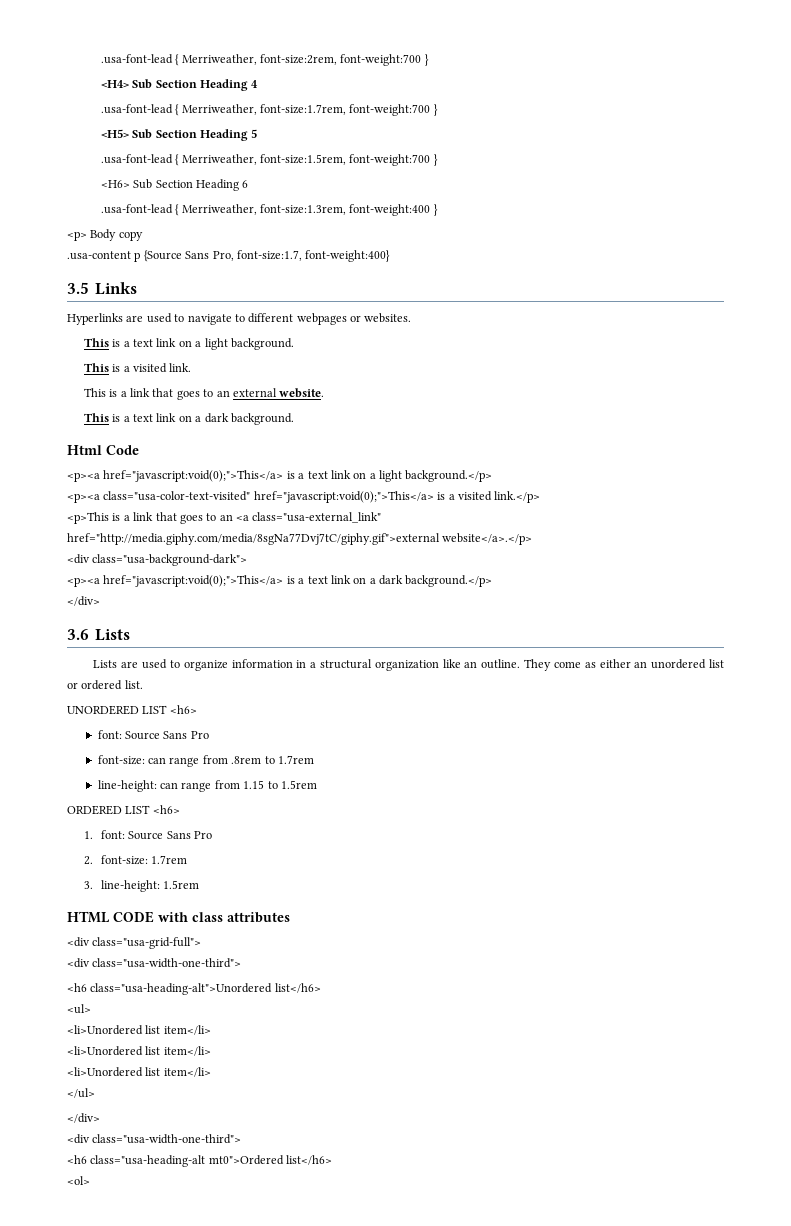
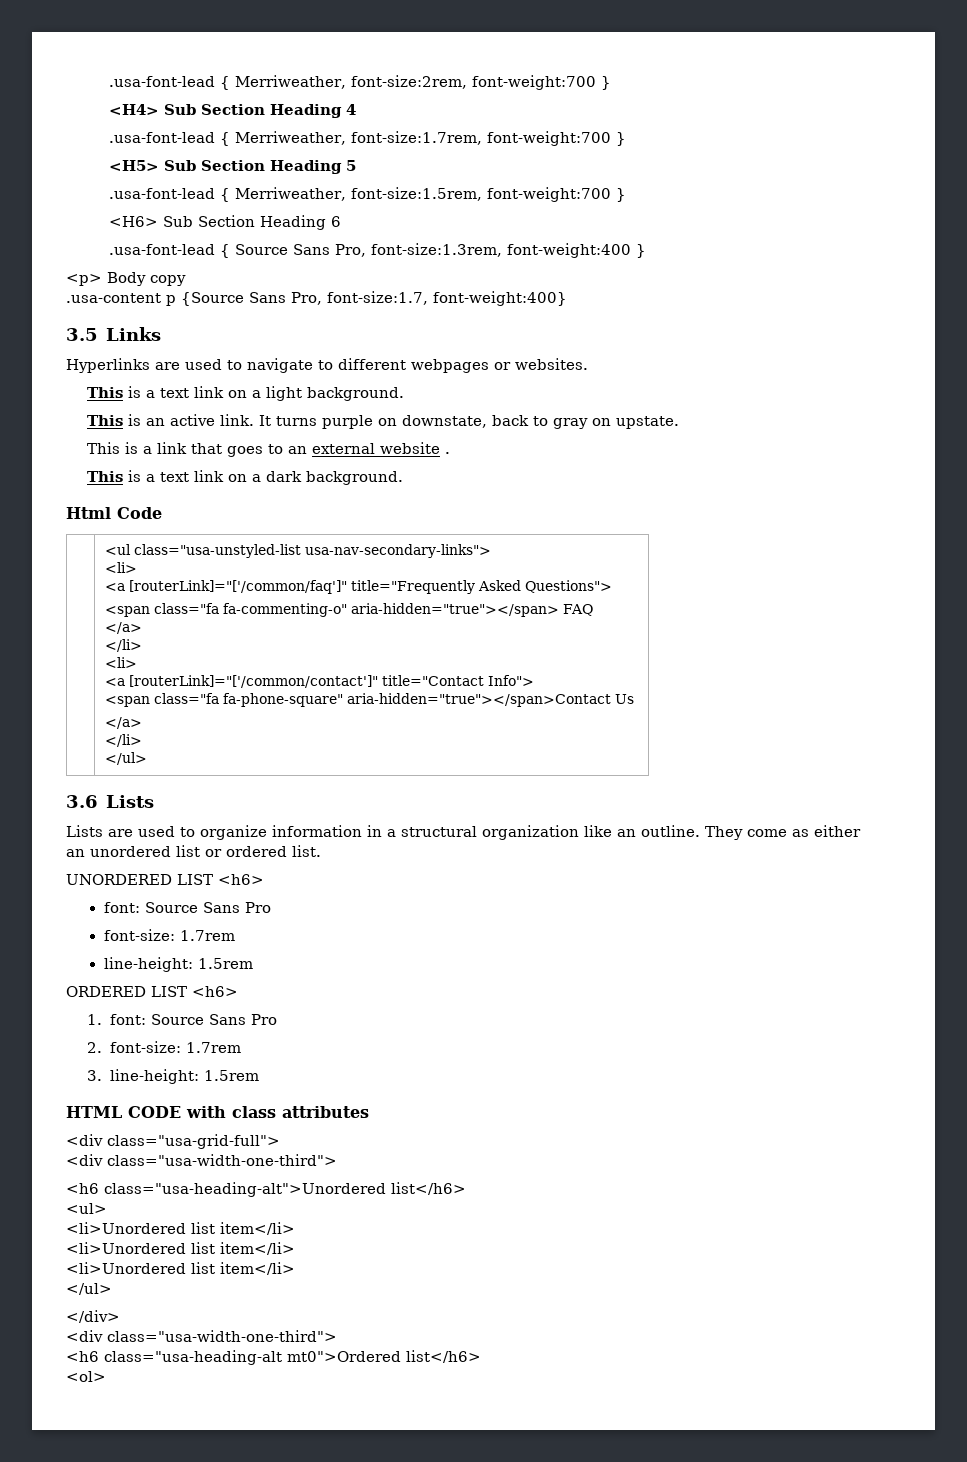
[181,204,257,215] Merriweather, -> [234,244,366,257] Source Sans Pro,
[123,363,168,373] a visited -> [146,414,216,426] an active
(192, 367) none -> [259,415,680,429] It turns purple on downstate, back to gray on upstate.
[279,388,325,398] website. -> [380,442,451,454] website .
[67,470,493,482] [67,491,541,503] [67,512,382,524] [67,533,533,545] [67,554,248,566] [67,575,493,587] [67,596,100,606] // <p><a href="javascript:void(0);">This</a> is a text link on a light background.</p> // <p><a class="usa-color-text-visited" href="javascript:void(0);">This</a> is a visited link.</p> // <p>This is a link that goes to an <a class="usa-external_link" href="http://media.giphy.com/media/8sgNa77Dvj7tC/giphy.gif">external website</a>.</p> // <div class="usa-background-dark"> // <p><a href="javascript:void(0);">This</a> is a text link on a dark background.</p> // </div> -> [104,544,491,558] [104,562,137,573] [104,580,612,594] [104,603,594,617] [104,622,142,634] [104,639,142,652] [104,657,137,668] [104,675,534,688] [104,693,634,707] [104,717,142,729] [104,734,142,747] [104,752,147,765] // | <ul class="usa-unstyled-list usa-nav-secondary-links"> // <li> // <a [routerLink]="['/common/faq']" title="Frequently Asked Questions"> // <span class="fa fa-commenting-o" aria-hidden="true"></span> FAQ // </a> // </li> // <li> // <a [routerLink]="['/common/contact']" title="Contact Info"> // <span class="fa fa-phone-square" aria-hidden="true"></span>Contact Us // </a> // </li> // </ul>
[148,755,314,767] [97,780,278,792] can range from .8rem to 1.7rem // line-height: can range from 1.15 to -> [179,930,235,941] [103,957,193,972] 1.7rem // line-height:

